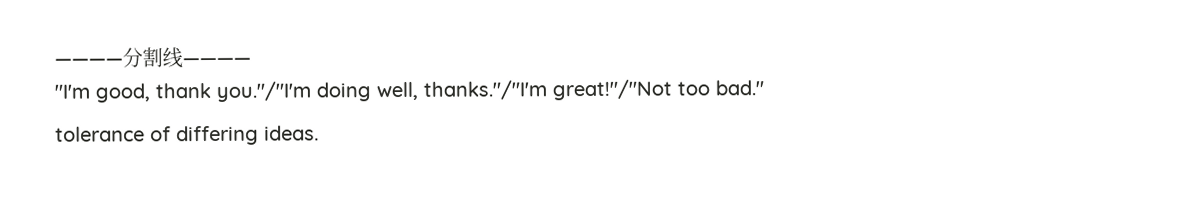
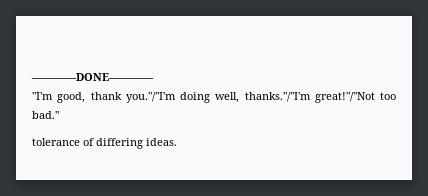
[54,47,251,69] ————分割线———— -> [31,73,154,81] ————DONE————

